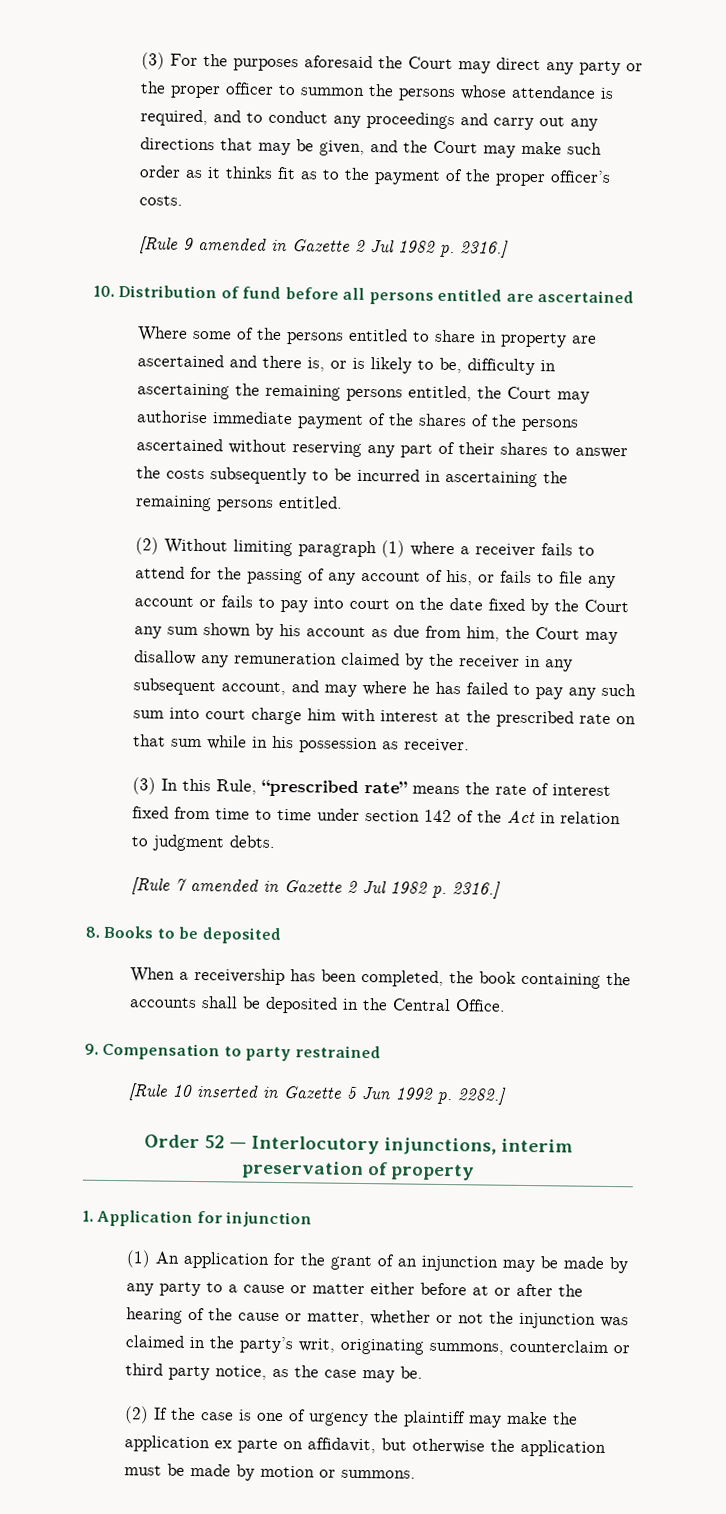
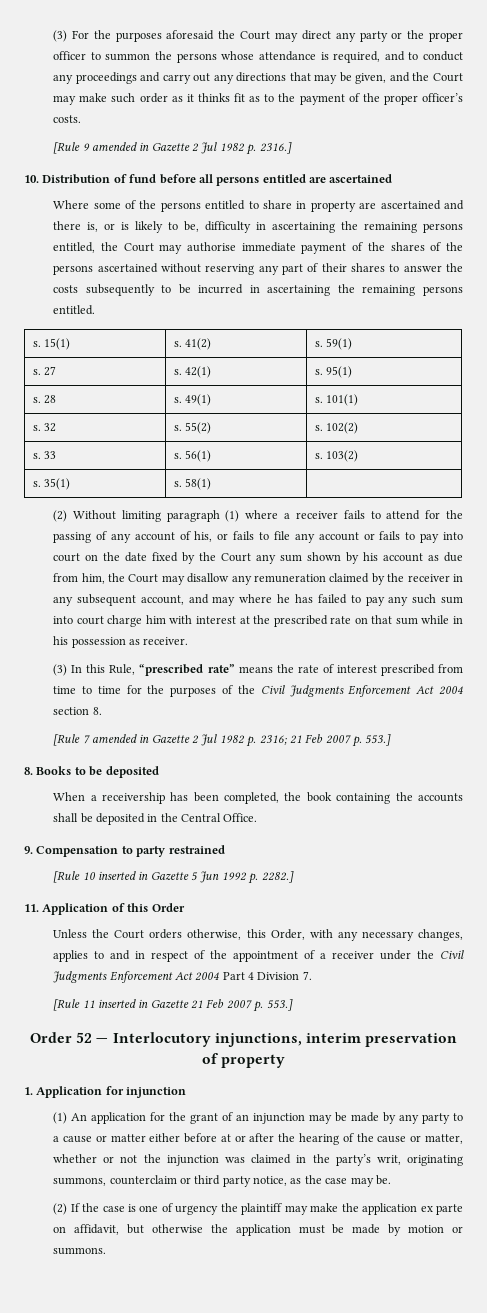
(344, 502) none -> [33,338,71,350] [174,338,212,350] [315,338,353,350] [33,366,57,376] [174,366,212,378] [315,366,353,378] [33,395,57,404] [174,394,212,406] [315,394,359,406] [33,423,57,432] [174,422,212,434] [315,422,359,434] [33,451,57,459] [174,450,212,462] [315,450,359,462] [33,478,71,490] [174,478,212,490] // s. 15(1) | s. 41(2) | s. 59(1) // s. 27 | s. 42(1) | s. 95(1) // s. 28 | s. 49(1) | s. 101(1) // s. 32 | s. 55(2) | s. 102(2) // s. 33 | s. 56(1) | s. 103(2) // s. 35(1) | s. 58(1) |
[132,806,170,819] fixed -> [380,664,435,676] prescribed
[317,808,622,825] [131,834,277,852] under section 142 of the Act in relation to judgment debts. -> [126,685,463,697] [53,707,102,715] for the purposes of the Civil Judgments Enforcement Act 2004 section 8.
[452,881,502,899] 2316.] -> [259,734,392,747] 2316; 21 Feb 2007 p. 553.]
(508, 1096) none -> [24,903,185,915] [53,929,464,941] [53,950,465,962] [53,971,312,983] [53,999,293,1012] // 11. Application of this Order // Unless the Court orders otherwise, this Order, with any necessary changes, applies to and in respect of the appointment of a receiver under the Civil Judgments Enforcement Act 2004 Part 4 Division 7. // [Rule 11 inserted in Gazette 21 Feb 2007 p. 553.]

